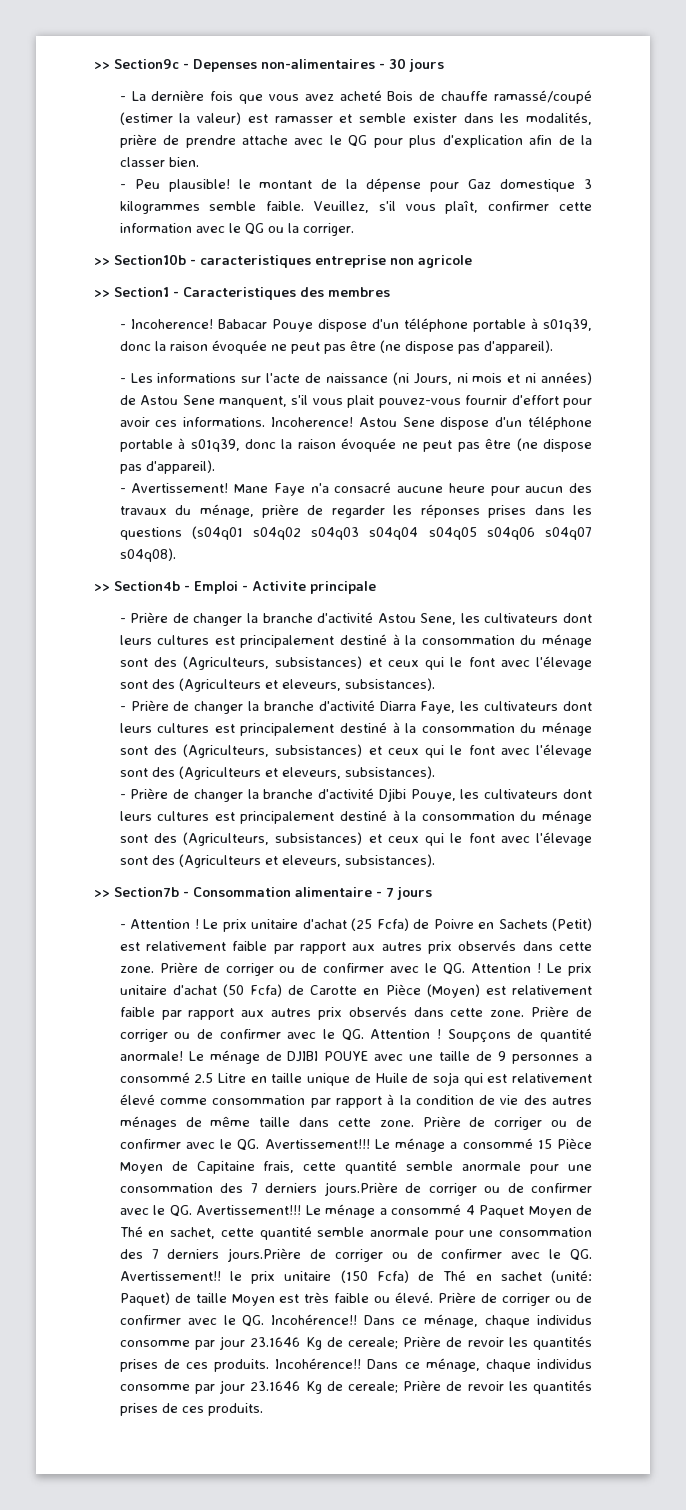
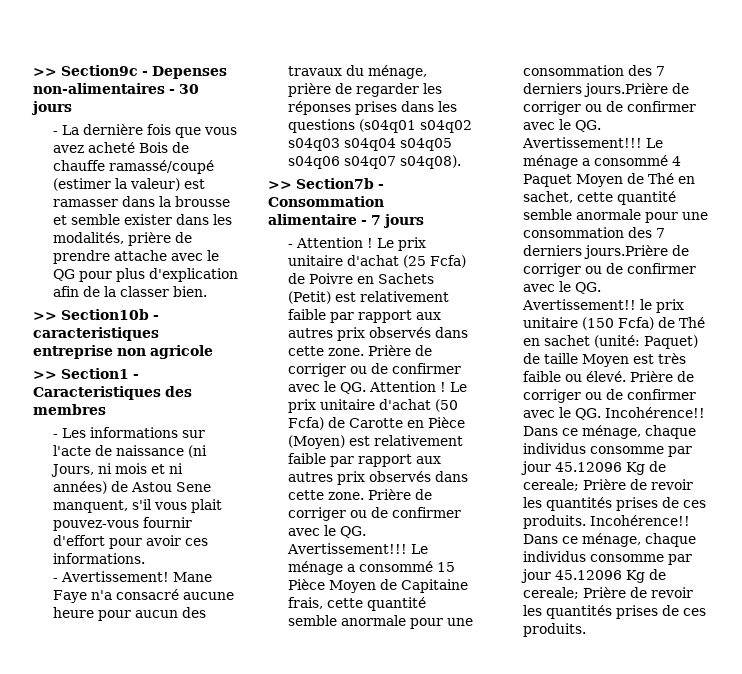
(333, 119) none -> [122,196,231,207] dans la brousse
[119,178,592,192] [119,200,593,214] [119,223,354,236] // - Peu plausible! le montant de la dépense pour Gaz domestique 3 kilogrammes semble faible. Veuillez, s'il vous plaît, confirmer cette information avec le QG ou la corriger. -> (208, 291) none
[119,318,592,332] [119,340,553,354] // - Incoherence! Babacar Pouye dispose d'un téléphone portable à s01q39, donc la raison évoquée ne peut pas être (ne dispose pas d'appareil). -> (106, 409) none
[271,416,593,430] [119,438,592,452] [119,460,215,474] Incoherence! Astou Sene dispose d'un téléphone portable à s01q39, donc la raison évoquée ne peut pas être (ne dispose pas d'appareil). -> (146, 558) none
[94,581,376,594] [119,612,593,626] [119,634,592,648] [119,656,592,670] [119,678,435,692] [119,700,592,714] [119,722,592,736] [119,744,592,758] [119,766,435,780] [119,788,592,802] [119,810,592,824] [119,832,592,846] [119,854,435,868] // >> Section4b - Emploi - Activite principale // - Prière de changer la branche d'activité Astou Sene, les cultivateurs dont leurs cultures est principalement destiné à la consommation du ménage sont des (Agriculteurs, subsistances) et ceux qui le font avec l'élevage sont des (Agriculteurs et eleveurs, subsistances). // - Prière de changer la branche d'activité Diarra Faye, les cultivateurs dont leurs cultures est principalement destiné à la consommation du ménage sont des (Agriculteurs, subsistances) et ceux qui le font avec l'élevage sont des (Agriculteurs et eleveurs, subsistances). // - Prière de changer la branche d'activité Djibi Pouye, les cultivateurs dont leurs cultures est principalement destiné à la consommation du ménage sont des (Agriculteurs, subsistances) et ceux qui le font avec l'élevage sont des (Agriculteurs et eleveurs, subsistances). -> (462, 162) none
[370,1028,592,1043] [119,1050,592,1064] [119,1072,592,1086] [119,1094,592,1108] [119,1116,592,1130] [119,1139,260,1151] Attention ! Soupçons de quantité anormale! Le ménage de DJIBI POUYE avec une taille de 9 personnes a consommé 2.5 Litre en taille unique de Huile de soja qui est relativement élevé comme consommation par rapport à la condition de vie des autres ménages de même taille dans cette zone. Prière de corriger ou de confirmer avec le QG. -> (367, 532) none
[250,1337,301,1347] 23.1646 -> [555,462,623,472] 45.12096
[250,1381,301,1391] 23.1646 -> [555,570,623,580] 45.12096

